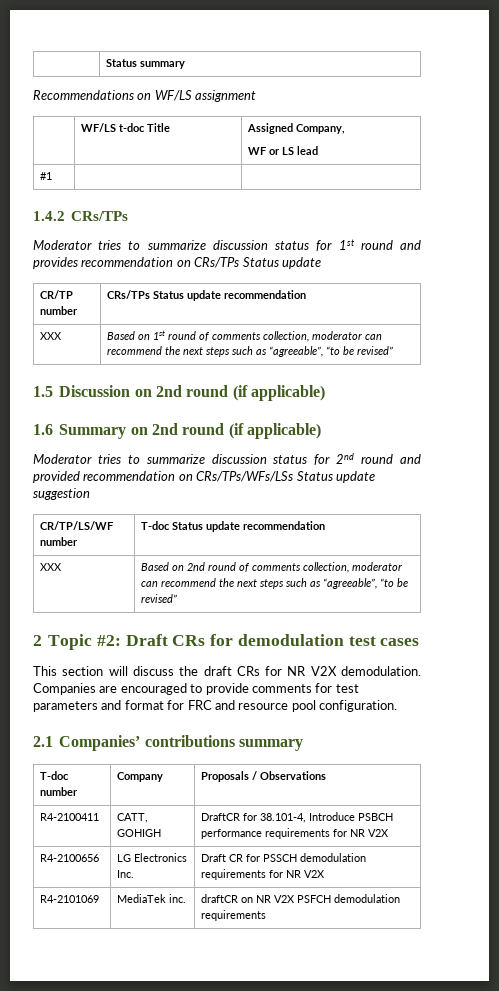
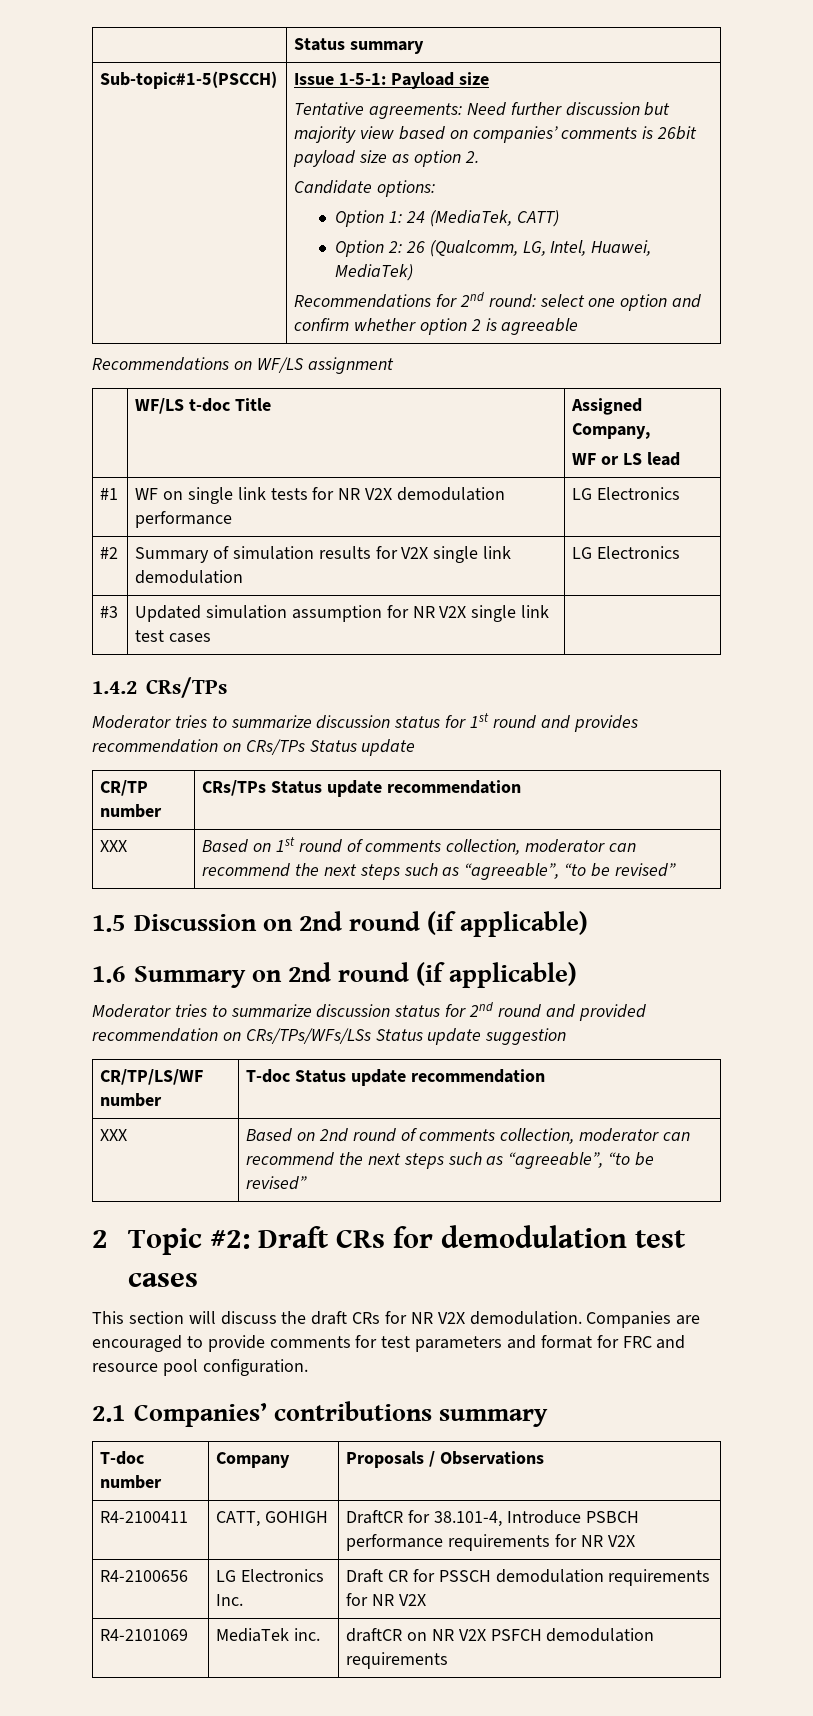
(185, 65) none -> [100,71,278,89] [294,72,489,89] [294,102,671,119] [294,126,698,143] [293,150,479,167] [294,180,435,197] [335,210,559,227] [335,240,652,257] [335,264,414,281] [294,292,702,311] [294,318,579,335] // Sub-topic#1-5(PSCCH) | Issue 1-5-1: Payload size // Tentative agreements: Need further discussion but majority view based on companies’ comments is 26bit payload size as option 2. // Candidate options: // Option 1: 24 (MediaTek, CATT) // Option 2: 26 (Qualcomm, LG, Intel, Huawei, MediaTek) // Recommendations for 2nd round: select one option and confirm whether option 2 is agreeable
(52, 176) none -> [135,487,505,504] [135,511,233,528] [572,487,680,500] [100,547,119,559] [135,546,512,563] [135,570,244,584] [572,546,680,559] [100,606,119,618] [135,605,550,622] [135,630,211,643] WF on single link tests for NR V2X demodulation performance | LG Electronics // #2 | Summary of simulation results for V2X single link demodulation | LG Electronics // #3 | Updated simulation assumption for NR V2X single link test cases

